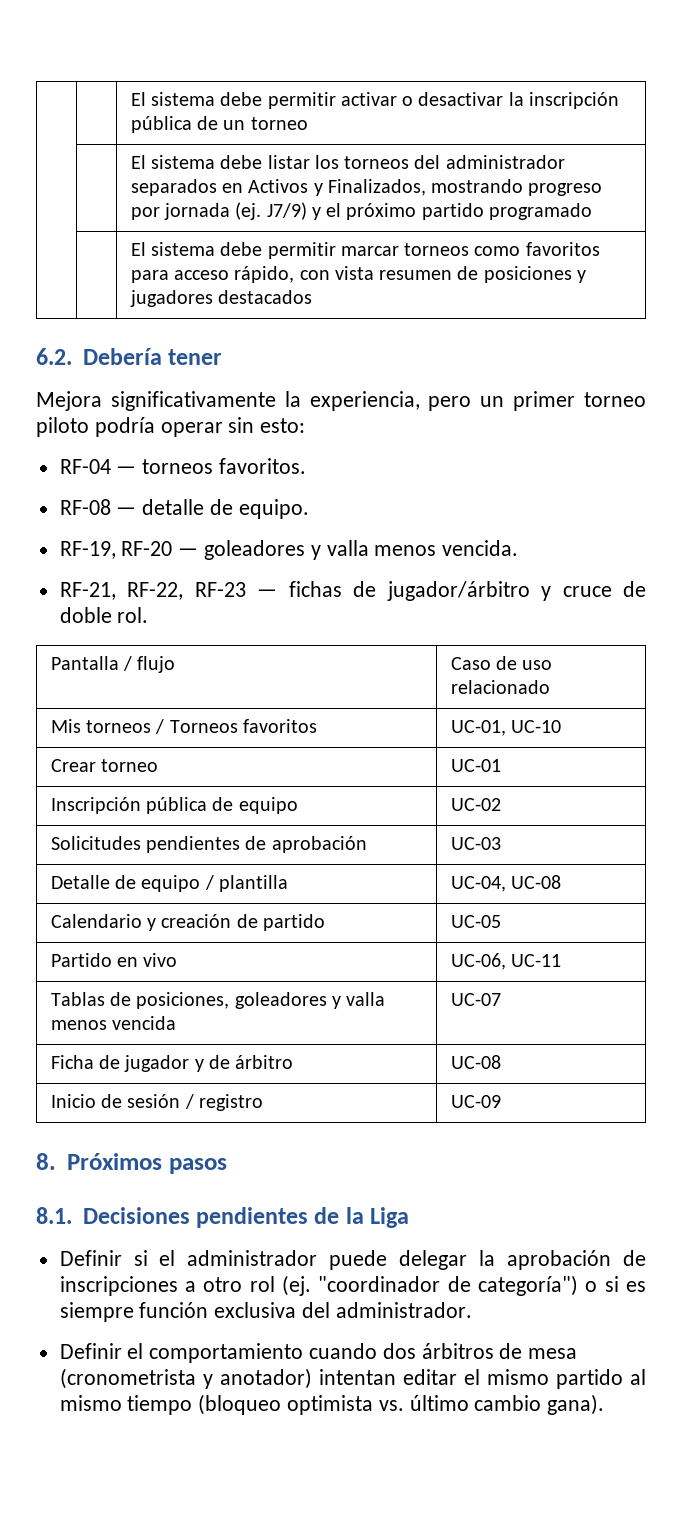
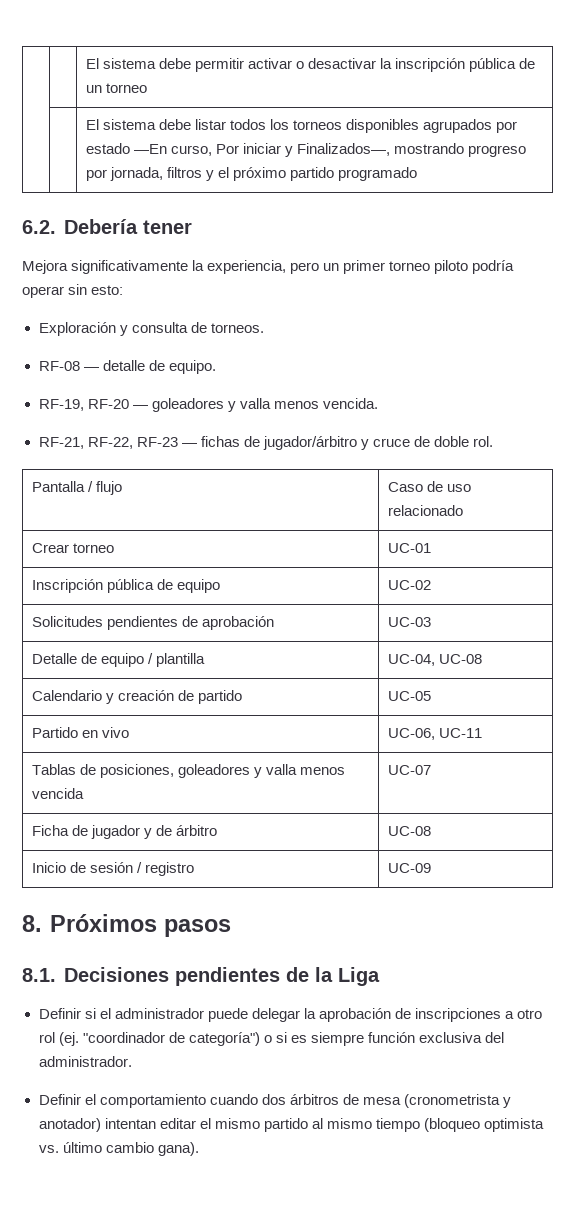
(310, 162) none -> [230,119,267,130] todos
[414,155,565,169] [130,179,603,196] [130,202,307,220] del administrador separados en Activos y Finalizados, mostrando progreso por jornada (ej. J7/9) -> [346,119,518,133] [85,143,527,157] [85,167,203,181] disponibles agrupados por estado —En curso, Por iniciar y Finalizados—, mostrando progreso por jornada, filtros
[130,242,600,259] [130,266,586,283] [129,290,312,307] // | | El sistema debe permitir marcar torneos como favoritos para acceso rápido, con vista resumen de posiciones y jugadores destacados -> (418, 174) none
[59,458,307,474] RF-04 — torneos favoritos. -> [38,322,264,336] Exploración y consulta de torneos.
[50,719,317,734] [450,720,561,736] // Mis torneos / Torneos favoritos | UC-01, UC-10 -> (463, 510) none

